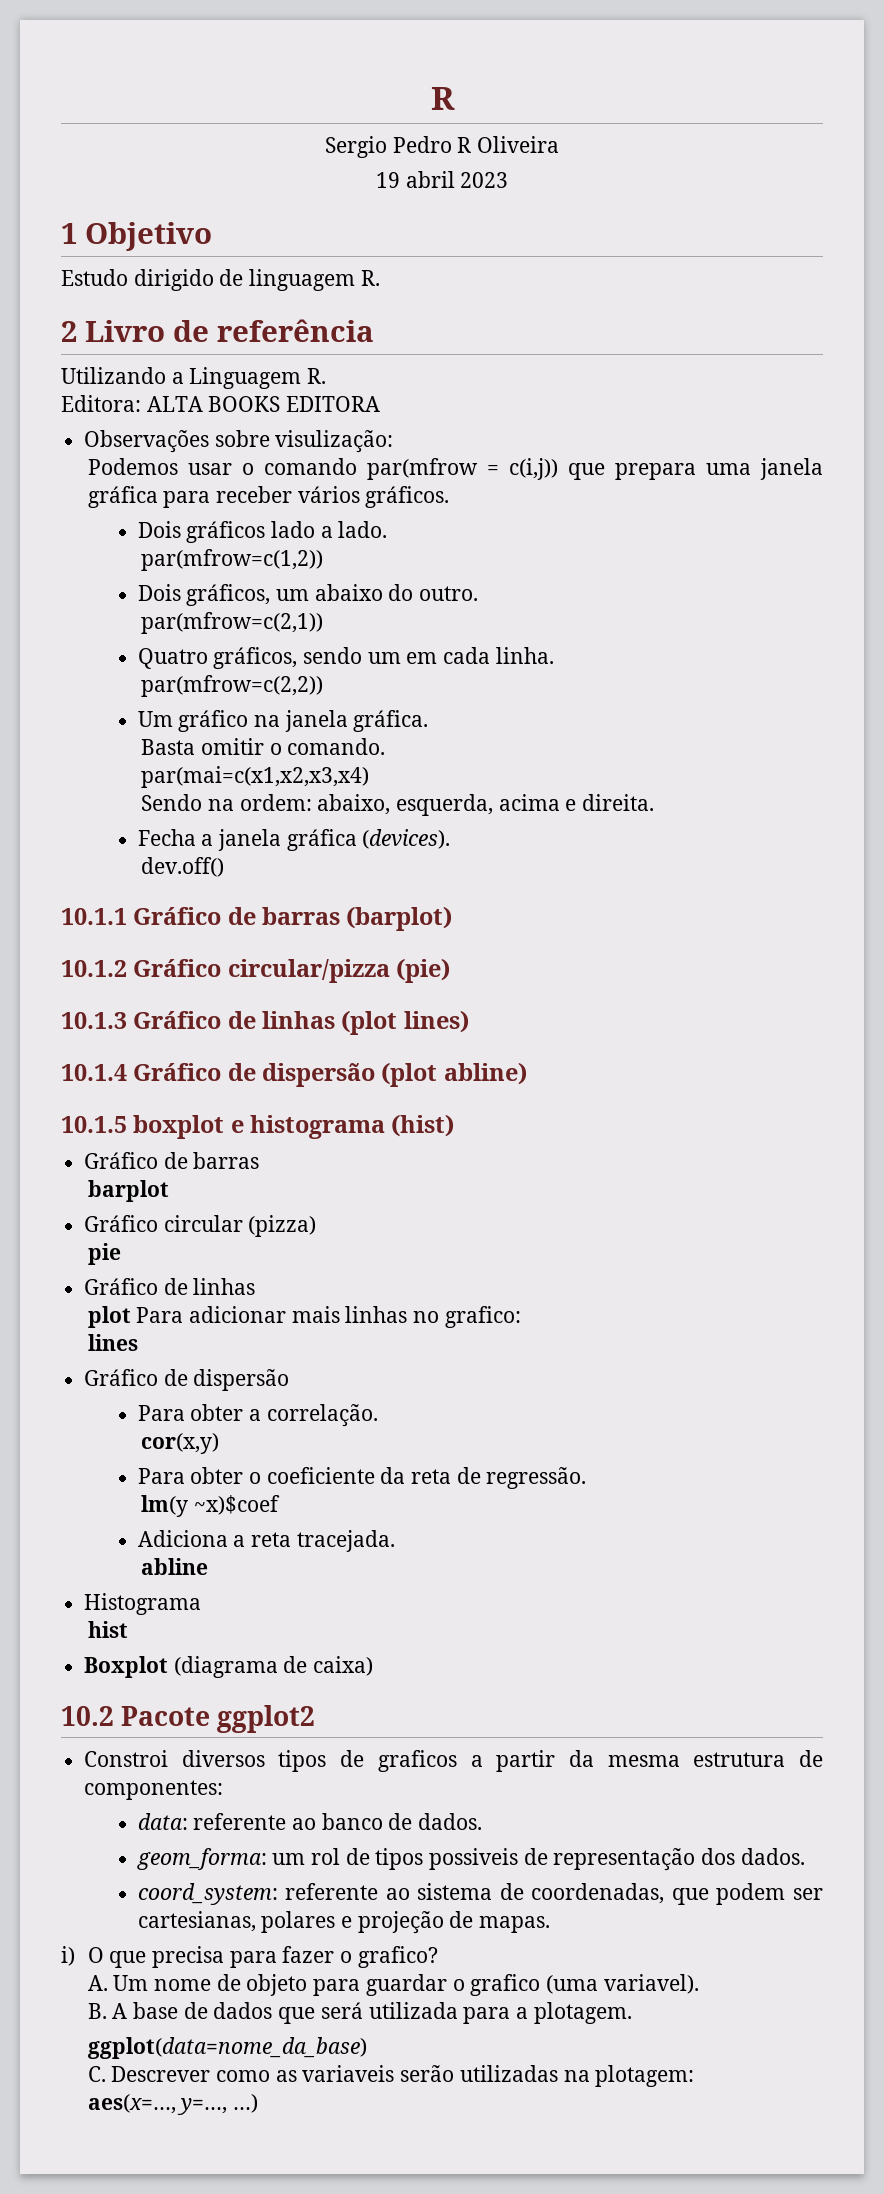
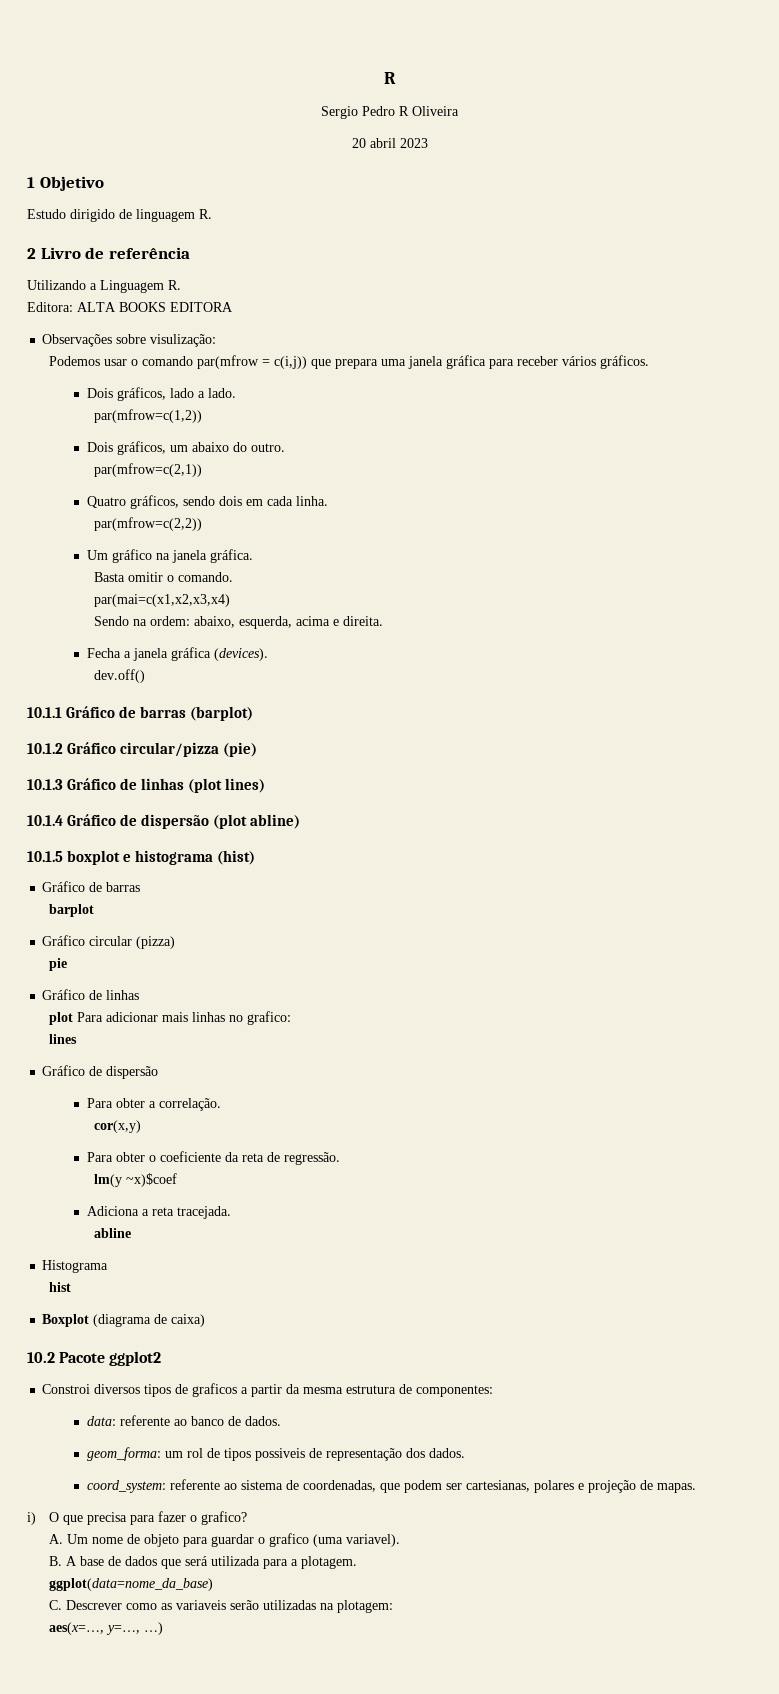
[375,172,400,188] 19 -> [351,138,366,148] 20
[186,521,266,543] gráficos -> [116,387,166,401] gráficos,
[367,652,401,664] um -> [218,496,242,506] dois

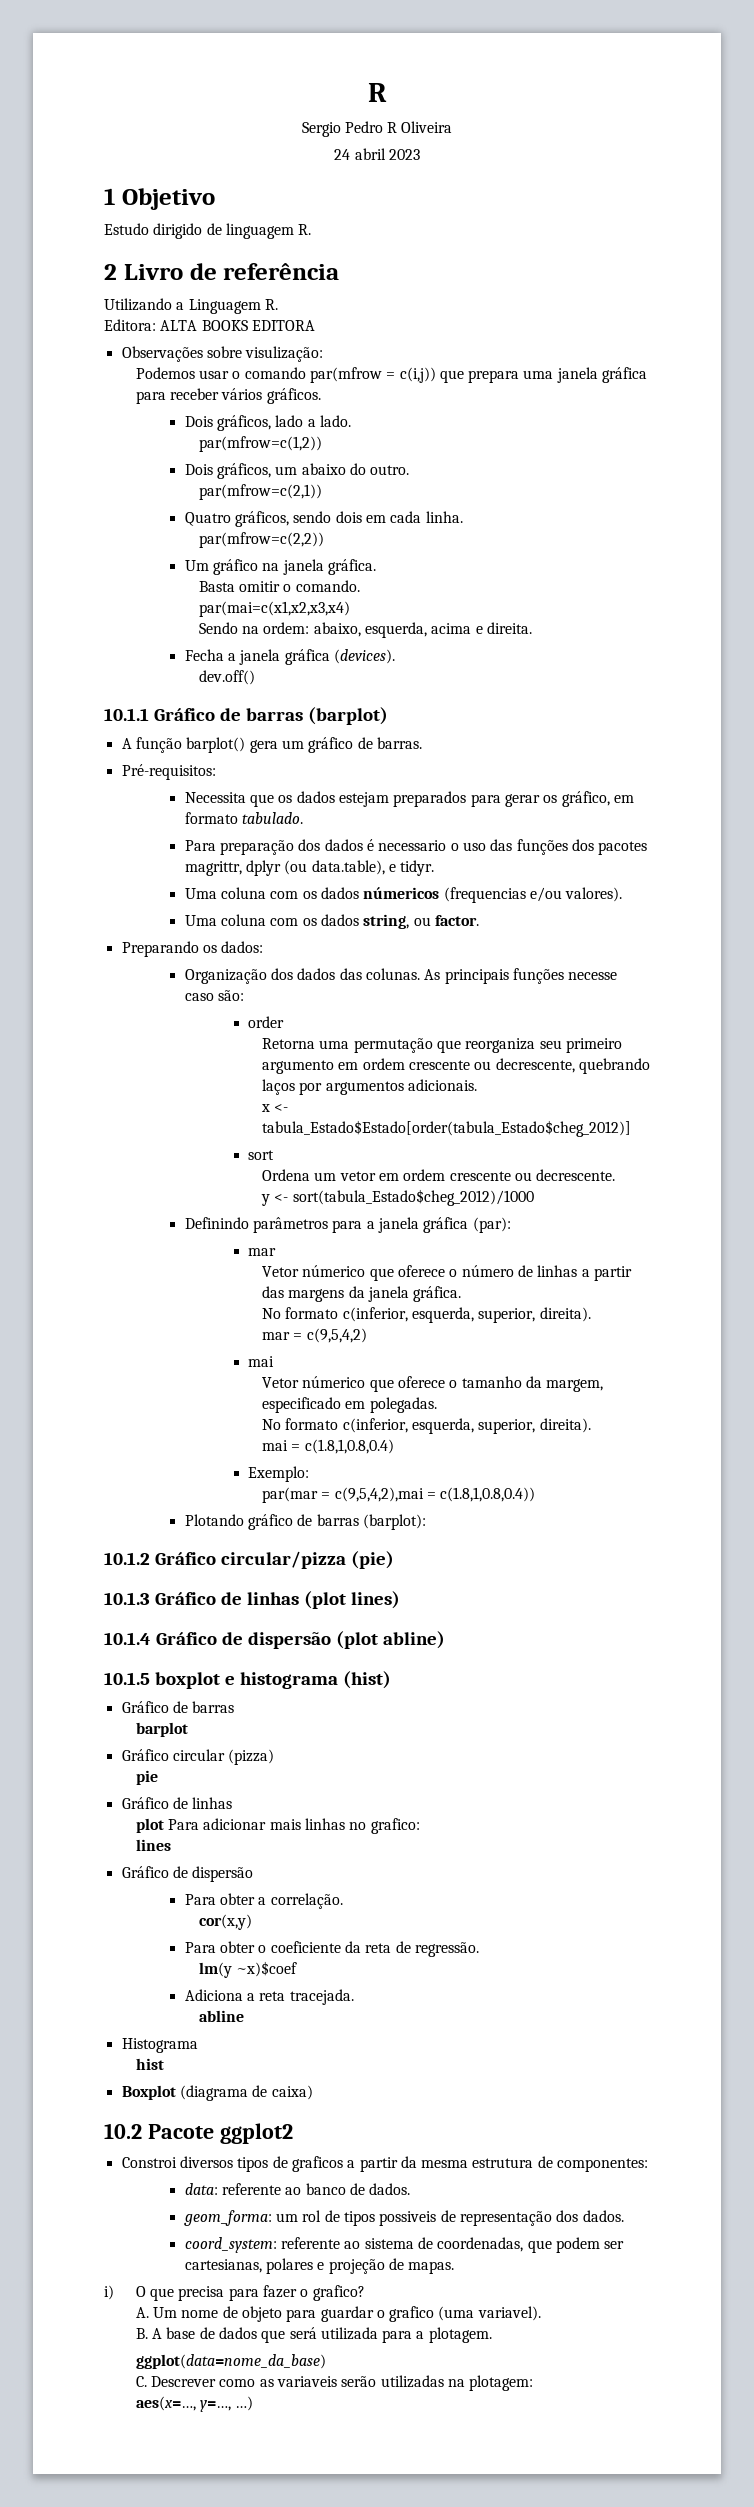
[351,138,366,148] 20 -> [334,149,351,160] 24
(253, 713) none -> [121,737,422,753] [121,764,216,780] [184,791,635,807] [184,812,304,824] [184,839,648,855] [184,860,435,876] [184,887,623,903] [184,914,480,929] [121,941,264,957] [184,968,618,984] [184,990,245,1001] [248,1016,285,1028] [262,1038,622,1053] [262,1058,650,1074] [262,1079,477,1095] [261,1104,289,1112] [262,1120,632,1137] [248,1150,275,1160] [262,1169,616,1181] [261,1189,534,1206] [184,1217,511,1233] [248,1248,277,1256] [262,1265,632,1281] [262,1286,462,1302] [262,1307,591,1323] [262,1328,367,1343] [248,1356,275,1367] [262,1376,604,1392] [262,1397,437,1413] [262,1418,591,1434] [262,1439,394,1454] [248,1466,310,1482] [262,1487,536,1503] [184,1514,427,1530] // A função barplot() gera um gráfico de barras. // Pré-requisitos: // Necessita que os dados estejam preparados para gerar os gráfico, em formato tabulado. // Para preparação dos dados é necessario o uso das funções dos pacotes magrittr, dplyr (ou data.table), e tidyr. // Uma coluna com os dados númericos (frequencias e/ou valores). // Uma coluna com os dados string, ou factor. // Preparando os dados: // Organização dos dados das colunas. As principais funções necesse caso são: // order // Retorna uma permutação que reorganiza seu primeiro argumento em ordem crescente ou decrescente, quebrando laços por argumentos adicionais. // x <- tabula_Estado$Estado[order(tabula_Estado$cheg_2012)] // sort // Ordena um vetor em ordem crescente ou decrescente. // y <- sort(tabula_Estado$cheg_2012)/1000 // Definindo parâmetros para a janela gráfica (par): // mar // Vetor númerico que oferece o número de linhas a partir das margens da janela gráfica. // No formato c(inferior, esquerda, superior, direita). // mar = c(9,5,4,2) // mai // Vetor númerico que oferece o tamanho da margem, especificado em polegadas. // No formato c(inferior, esquerda, superior, direita). // mai = c(1.8,1,0.8,0.4) // Exemplo: // par(mar = c(9,5,4,2),mai = c(1.8,1,0.8,0.4)) // Plotando gráfico de barras (barplot):

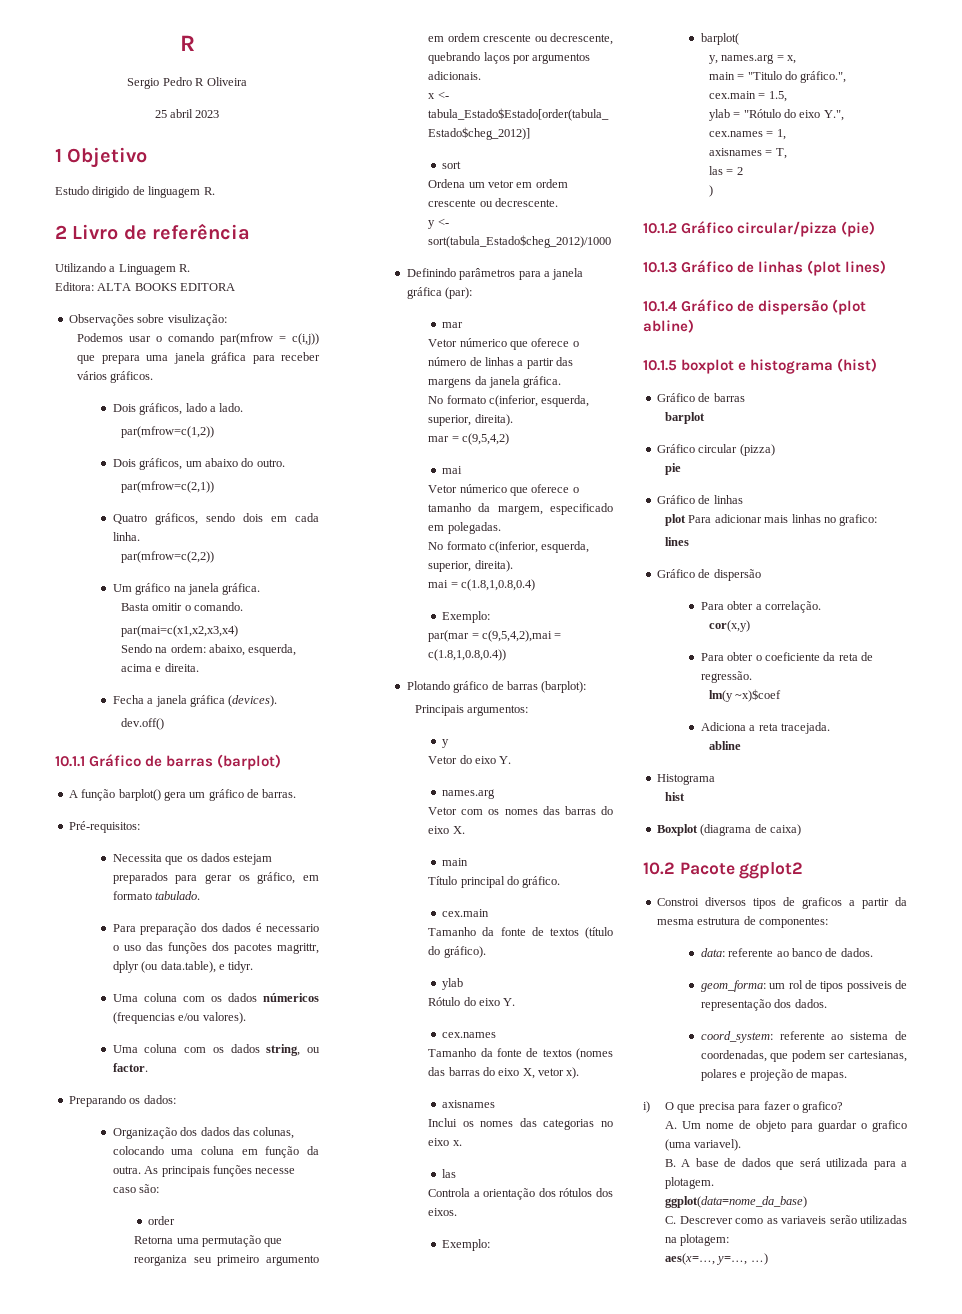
[334,149,351,160] 24 -> [154,110,167,118] 25
[366,968,421,980] colunas. -> [253,1127,295,1139] [112,1146,319,1158] [112,1166,141,1174] colunas, colocando uma coluna em função da outra.
(427, 1522) none -> [414,705,529,716] [441,739,449,748] [428,755,512,764] [441,789,495,799] [428,806,613,815] [428,826,465,834] [441,858,468,866] [428,876,561,888] [441,909,489,917] [428,927,613,939] [428,946,486,958] [441,978,463,990] [428,997,516,1006] [441,1032,496,1038] [428,1048,613,1060] [428,1067,580,1079] [441,1100,495,1108] [428,1118,613,1130] [428,1138,462,1146] [441,1169,456,1178] [428,1188,613,1200] [428,1208,458,1216] [441,1239,490,1251] [700,33,739,45] [708,54,797,64] [708,71,847,83] [708,91,787,102] [708,109,844,121] [708,129,786,140] [708,148,787,159] [708,166,743,175] [708,185,713,197] // Principais argumentos: // y // Vetor do eixo Y. // names.arg // Vetor com os nomes das barras do eixo X. // main // Título principal do gráfico. // cex.main // Tamanho da fonte de textos (título do gráfico). // ylab // Rótulo do eixo Y. // cex.names // Tamanho da fonte de textos (nomes das barras do eixo X, vetor x). // axisnames // Inclui os nomes das categorias no eixo x. // las // Controla a orientação dos rótulos dos eixos. // Exemplo: // barplot( // y, names.arg = x, // main = "Titulo do gráfico.", // cex.main = 1.5, // ylab = "Rótulo do eixo Y.", // cex.names = 1, // axisnames = T, // las = 2 // )

